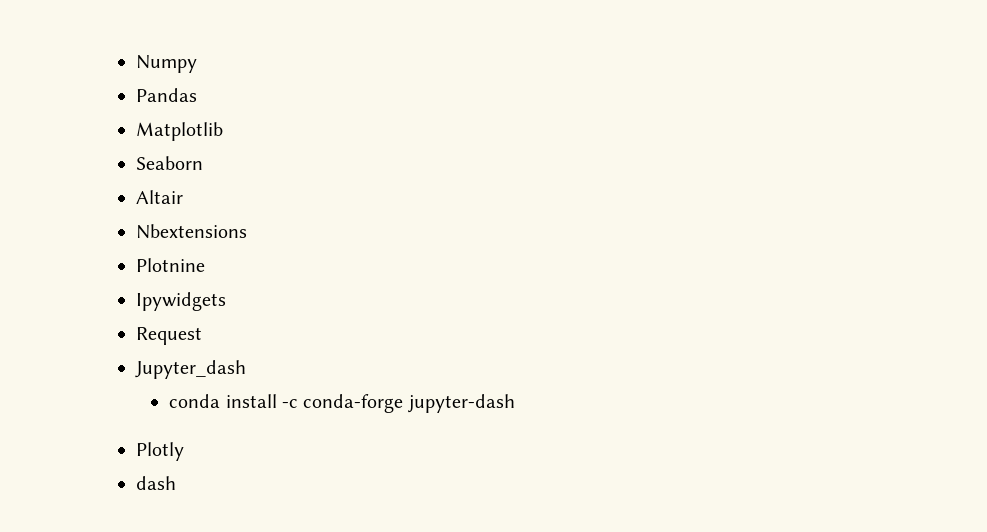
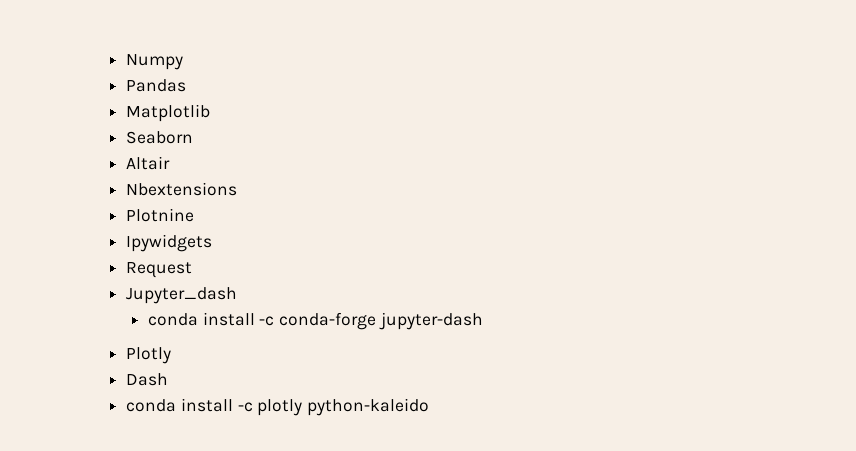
[135,476,176,490] dash -> [126,373,169,386] [126,398,430,416] Dash // conda install -c plotly python-kaleido

